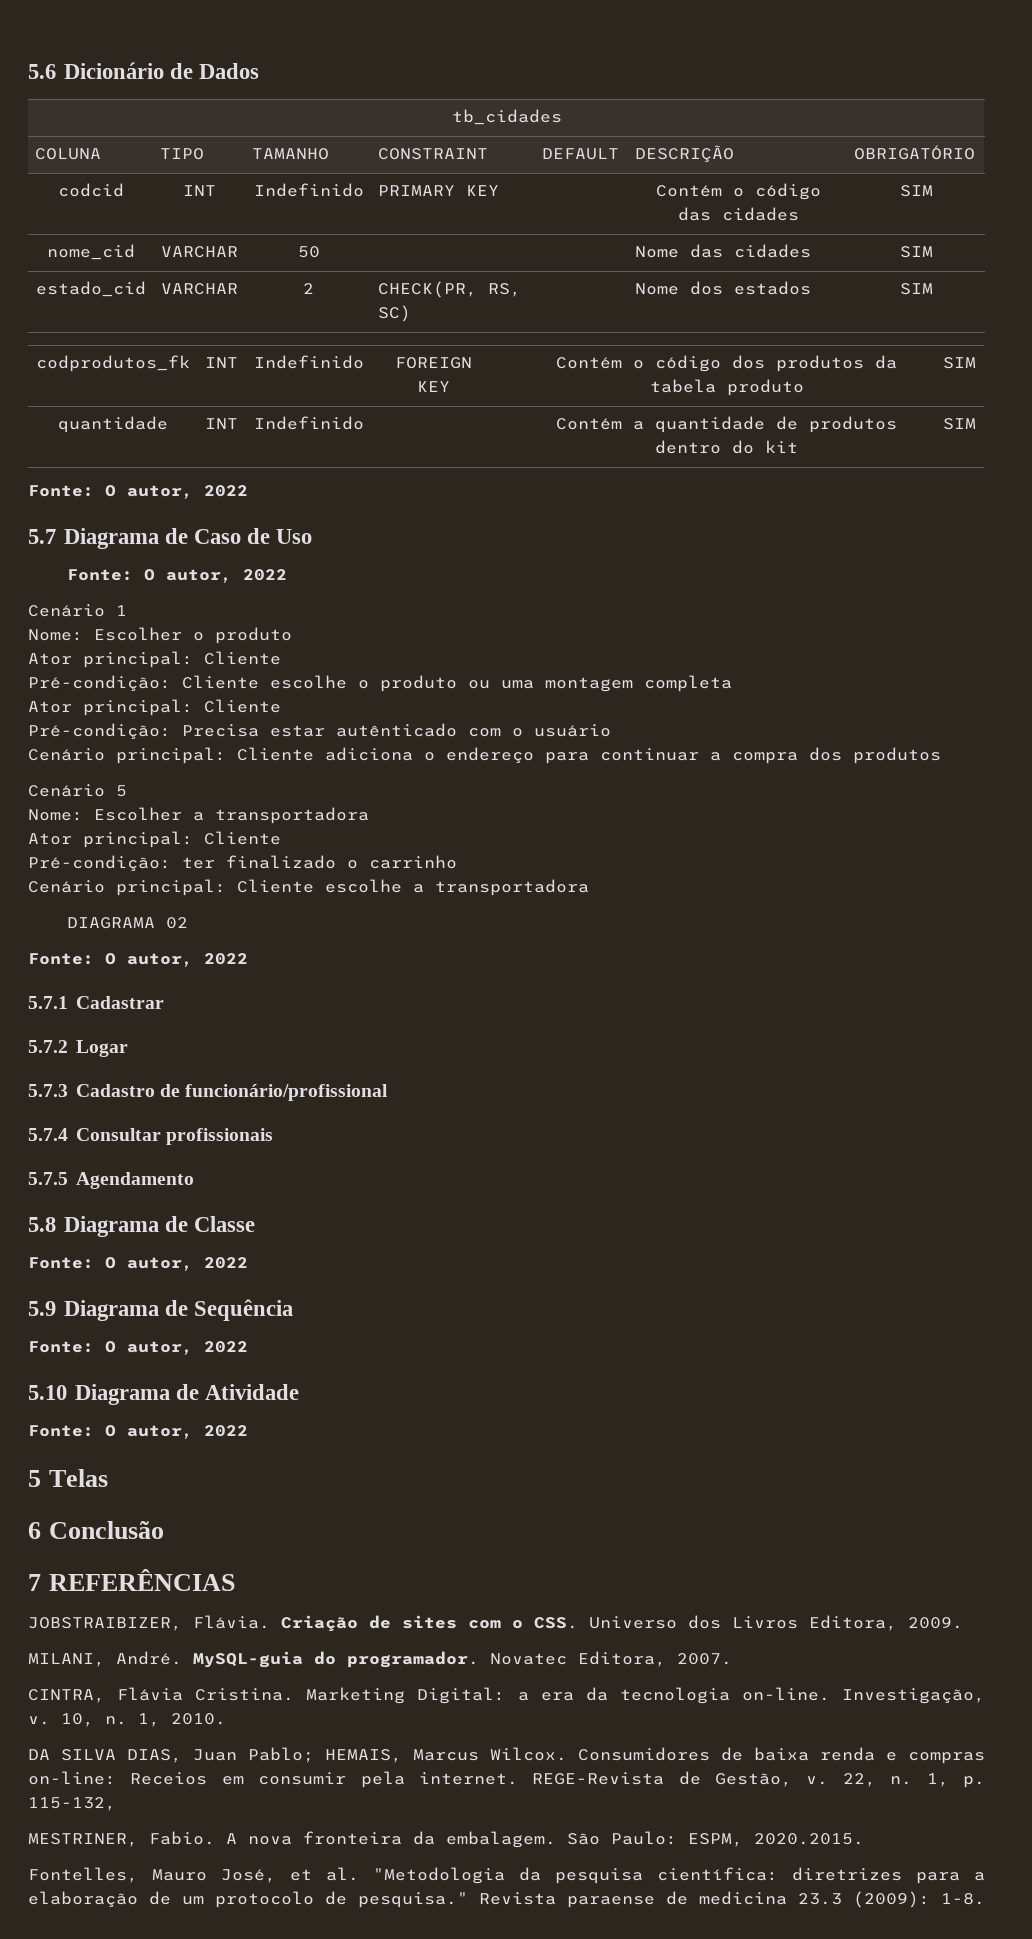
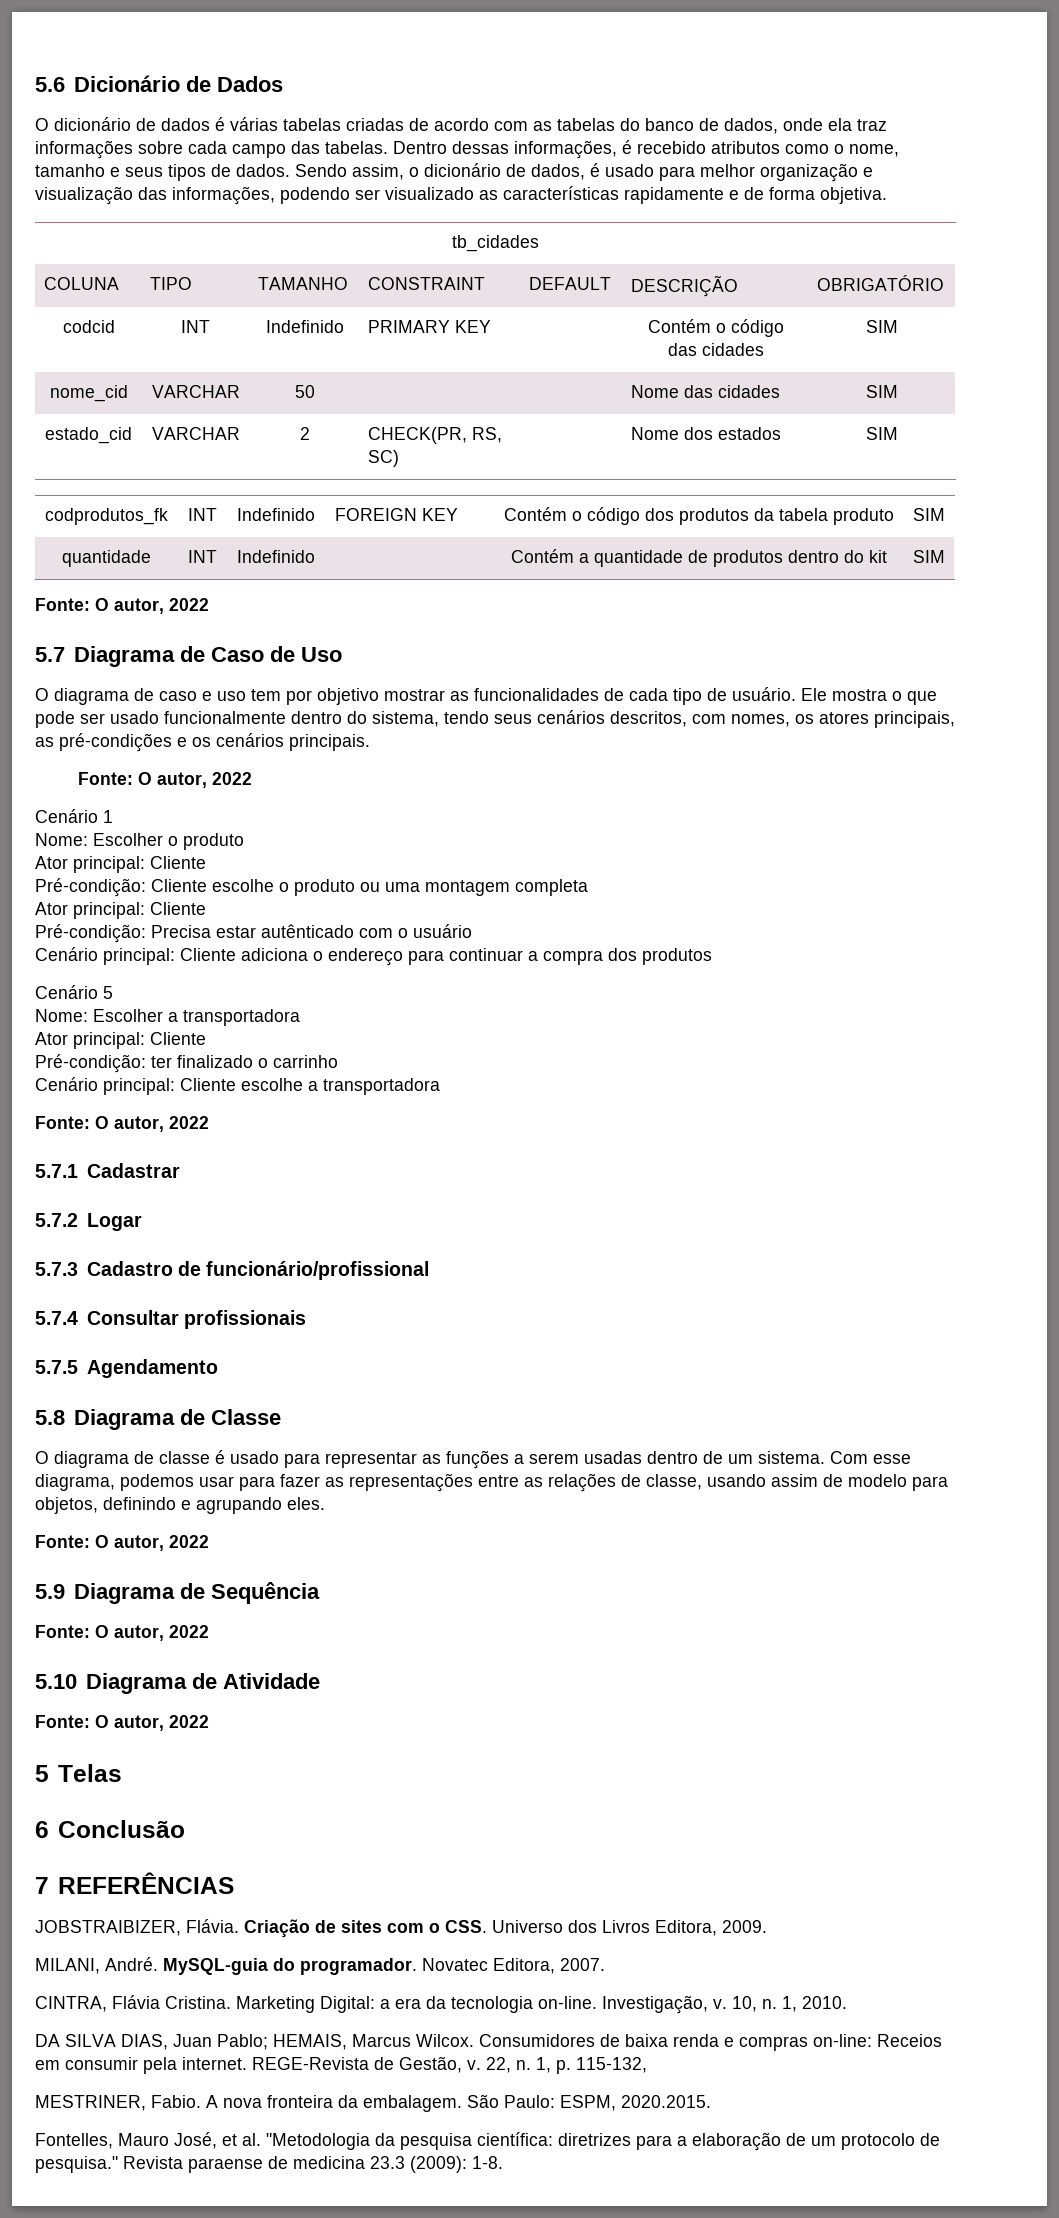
(259, 71) none -> [35,117,887,134] [35,140,899,159] [35,163,873,182] [35,186,887,205] // O dicionário de dados é várias tabelas criadas de acordo com as tabelas do banco de dados, onde ela traz informações sobre cada campo das tabelas. Dentro dessas informações, é recebido atributos como o nome, tamanho e seus tipos de dados. Sendo assim, o dicionário de dados, é usado para melhor organização e visualização das informações, podendo ser visualizado as características rapidamente e de forma objetiva.
(313, 536) none -> [35,687,937,705] [35,710,955,728] [35,733,370,752] // O diagrama de caso e uso tem por objetivo mostrar as funcionalidades de cada tipo de usuário. Ele mostra o que pode ser usado funcionalmente dentro do sistema, tendo seus cenários descritos, com nomes, os atores principais, as pré-condições e os cenários principais.
[66,917,188,929] // DIAGRAMA 02 -> (440, 1086) none
(255, 1224) none -> [35,1450,911,1469] [35,1473,948,1492] [35,1497,325,1514] // O diagrama de classe é usado para representar as funções a serem usadas dentro de um sistema. Com esse diagrama, podemos usar para fazer as representações entre as relações de classe, usando assim de modelo para objetos, definindo e agrupando eles.

